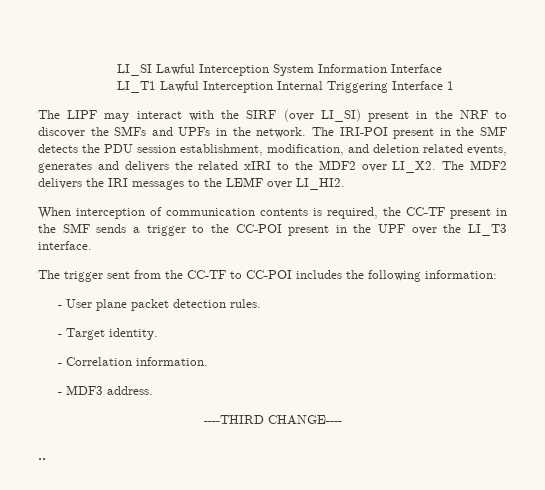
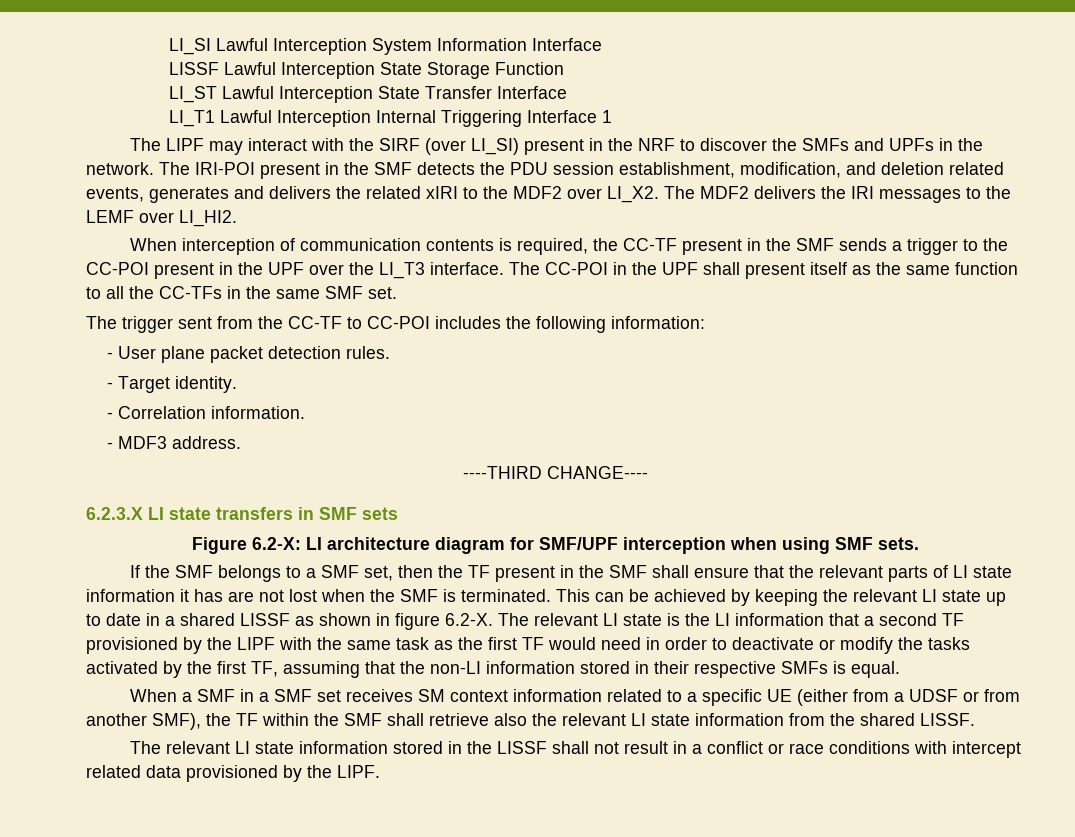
(442, 68) none -> [169,62,565,79] [169,86,568,103] // LISSF Lawful Interception State Storage Function // LI_ST Lawful Interception State Transfer Interface
(92, 245) none -> [509,262,1018,279] [86,286,397,299] The CC-POI in the UPF shall present itself as the same function to all the CC-TFs in the same SMF set.
[38,458,46,460] .. -> [86,507,398,520] [192,537,919,554] [129,565,1012,582] [86,589,1006,606] [86,613,964,630] [86,637,970,654] [86,661,900,678] [129,689,1020,706] [86,713,975,730] [129,741,1021,758] [86,765,380,782] 6.2.3.X LI state transfers in SMF sets // Figure 6.2-X: LI architecture diagram for SMF/UPF interception when using SMF sets. // If the SMF belongs to a SMF set, then the TF present in the SMF shall ensure that the relevant parts of LI state information it has are not lost when the SMF is terminated. This can be achieved by keeping the relevant LI state up to date in a shared LISSF as shown in figure 6.2-X. The relevant LI state is the LI information that a second TF provisioned by the LIPF with the same task as the first TF would need in order to deactivate or modify the tasks activated by the first TF, assuming that the non-LI information stored in their respective SMFs is equal. // When a SMF in a SMF set receives SM context information related to a specific UE (either from a UDSF or from another SMF), the TF within the SMF shall retrieve also the relevant LI state information from the shared LISSF. // The relevant LI state information stored in the LISSF shall not result in a conflict or race conditions with intercept related data provisioned by the LIPF.

